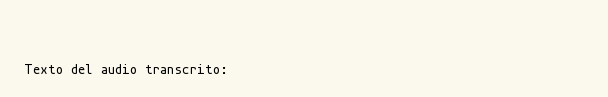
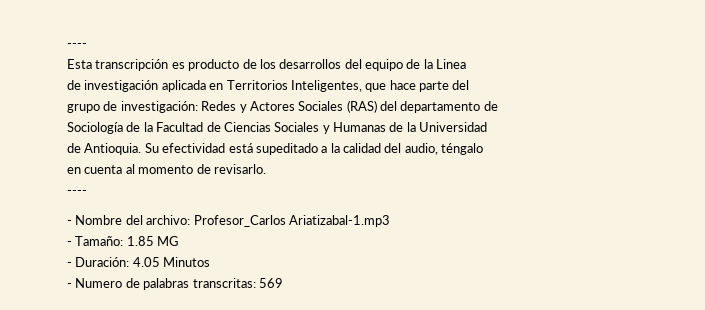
[24,64,228,74] Texto del audio transcrito: -> [67,43,87,48] [67,59,467,71] [67,80,470,92] [67,100,498,113] [67,122,488,134] [67,143,484,155] [67,164,266,174] [67,190,87,195] [67,215,390,227] [67,236,180,246] [67,257,211,267] [67,278,283,290] ---- // Esta transcripción es producto de los desarrollos del equipo de la Linea // de investigación aplicada en Territorios Inteligentes, que hace parte del // grupo de investigación: Redes y Actores Sociales (RAS) del departamento de // Sociología de la Facultad de Ciencias Sociales y Humanas de la Universidad // de Antioquia. Su efectividad está supeditado a la calidad del audio, téngalo // en cuenta al momento de revisarlo. // ---- // - Nombre del archivo: Profesor_Carlos Ariatizabal-1.mp3 // - Tamaño: 1.85 MG // - Duración: 4.05 Minutos // - Numero de palabras transcritas: 569

